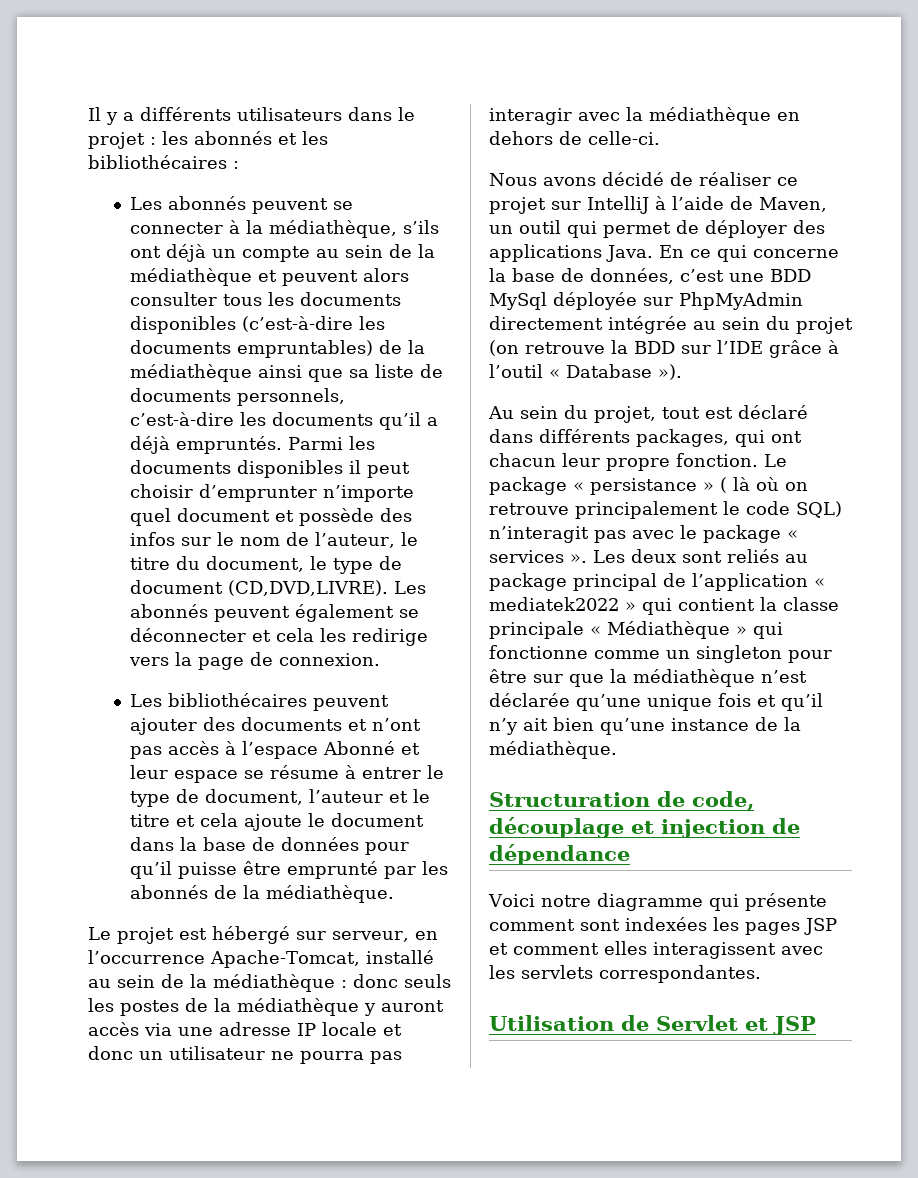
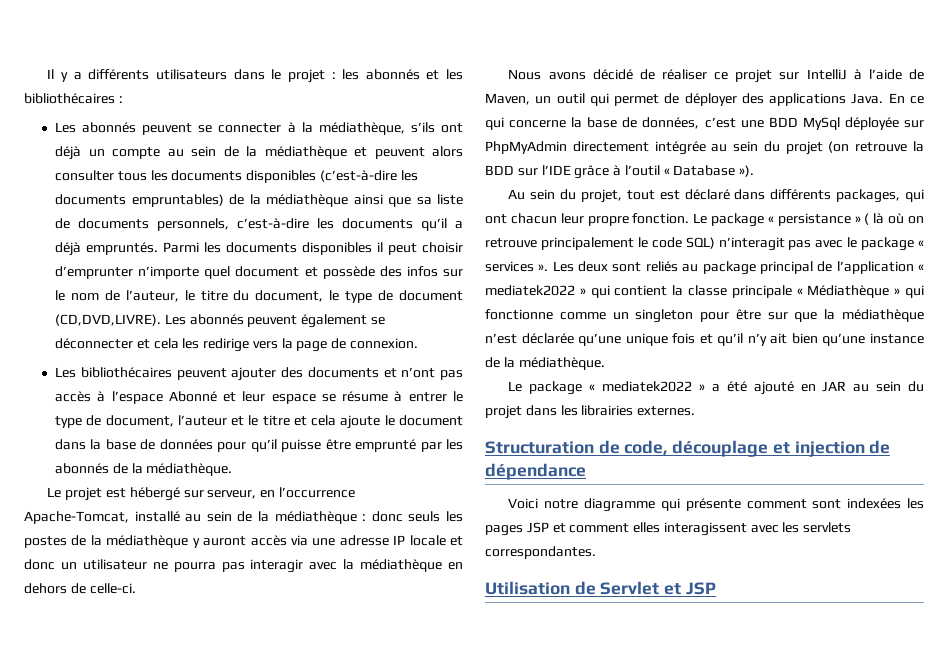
(617, 750) none -> [508,381,924,395] [485,405,696,419] // Le package « mediatek2022 » a été ajouté en JAR au sein du projet dans les librairies externes.

